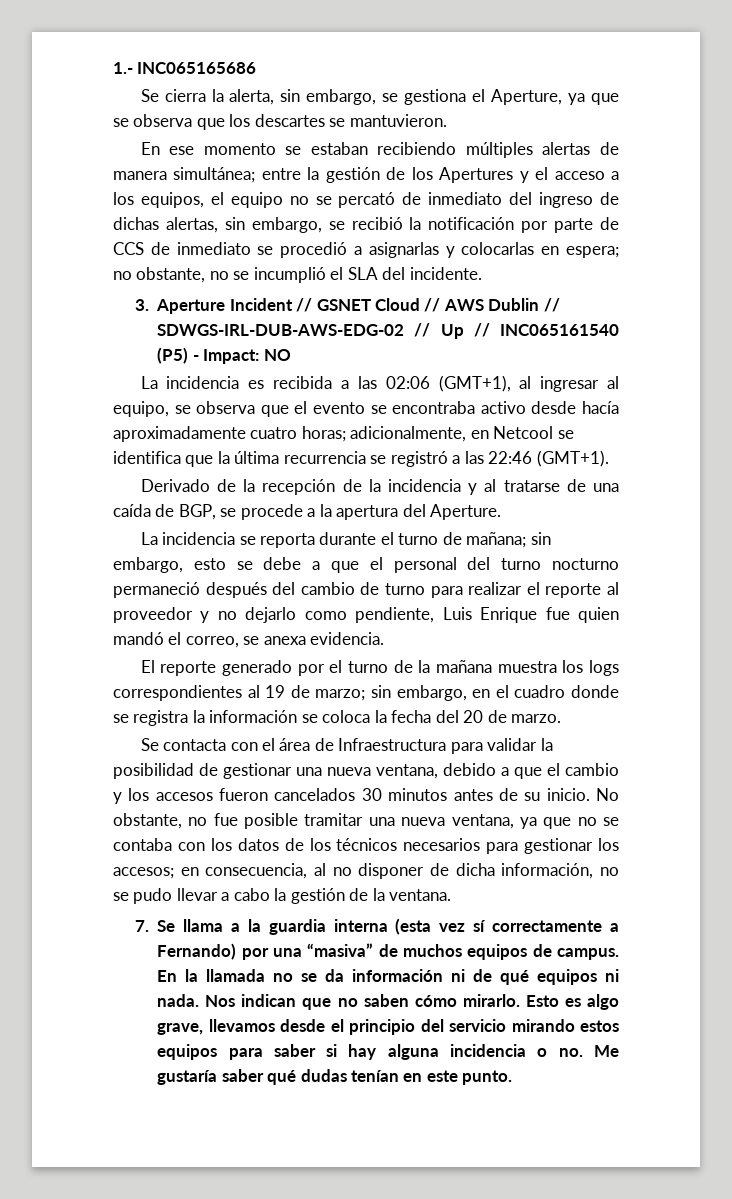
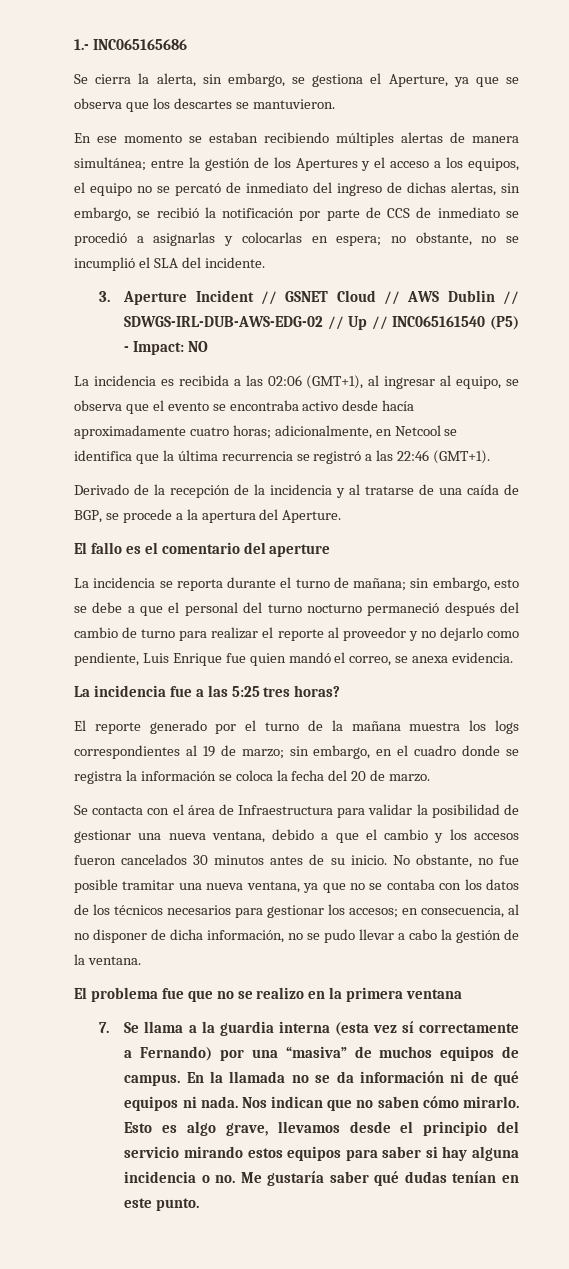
(502, 512) none -> [74,542,331,557] // El fallo es el comentario del aperture
(385, 638) none -> [74,685,341,697] // La incidencia fue a las 5:25 tres horas?
(452, 895) none -> [74,987,463,1002] // El problema fue que no se realizo en la primera ventana

